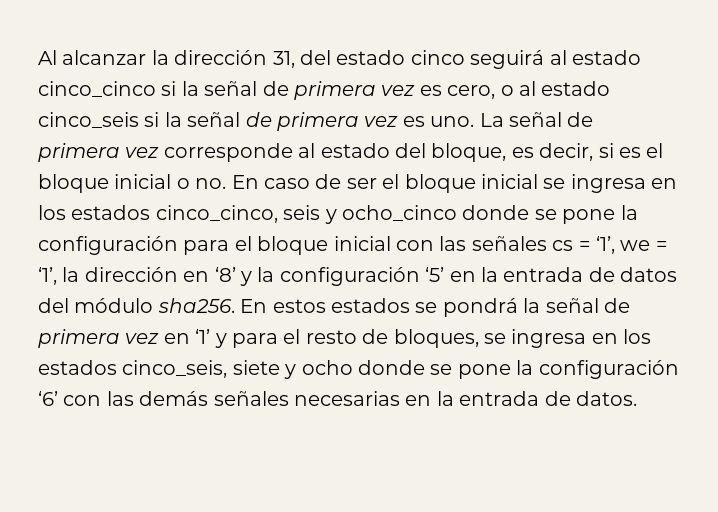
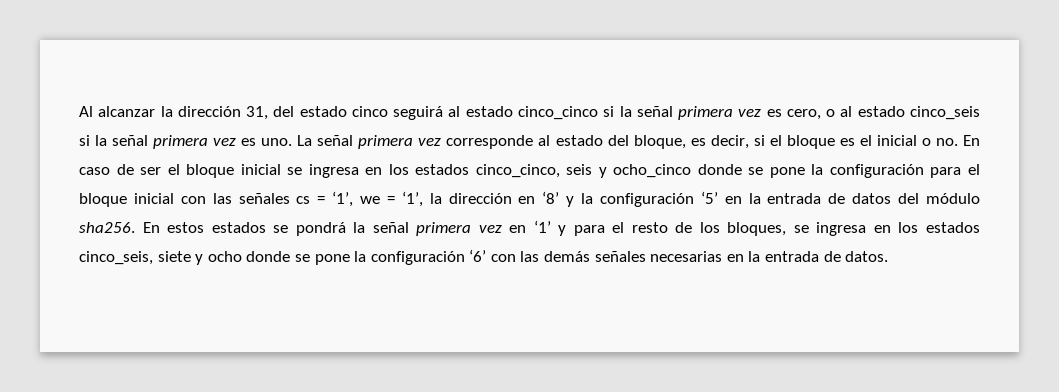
[262,81,289,96] de -> (673, 111) none
[245,112,272,127] de -> (149, 140) none
[567,112,594,127] de -> (354, 140) none
(614, 150) none -> [769,135,835,149] el bloque
[38,174,109,193] bloque -> (872, 140) none
[603,298,630,313] de -> (409, 227) none
(389, 336) none -> [699,222,720,233] los

